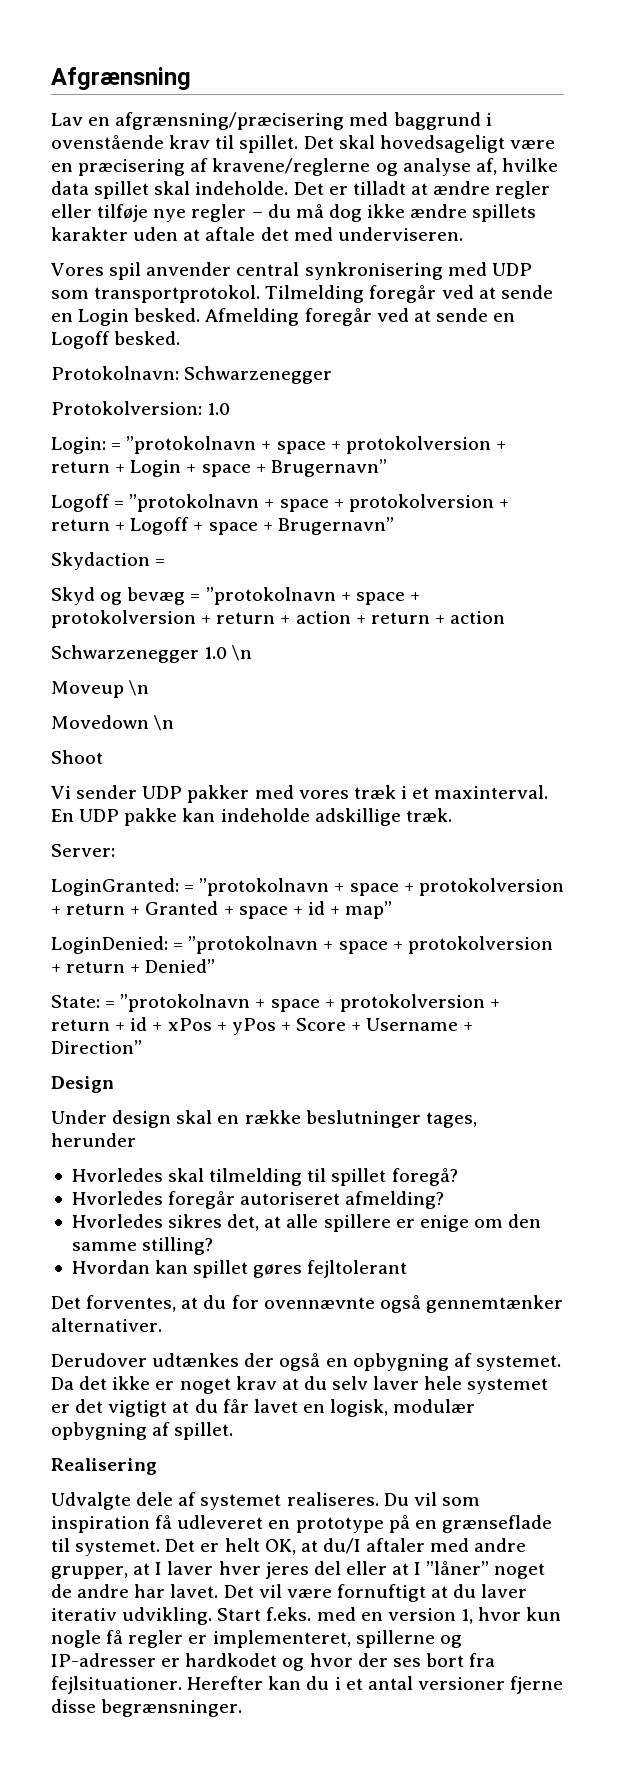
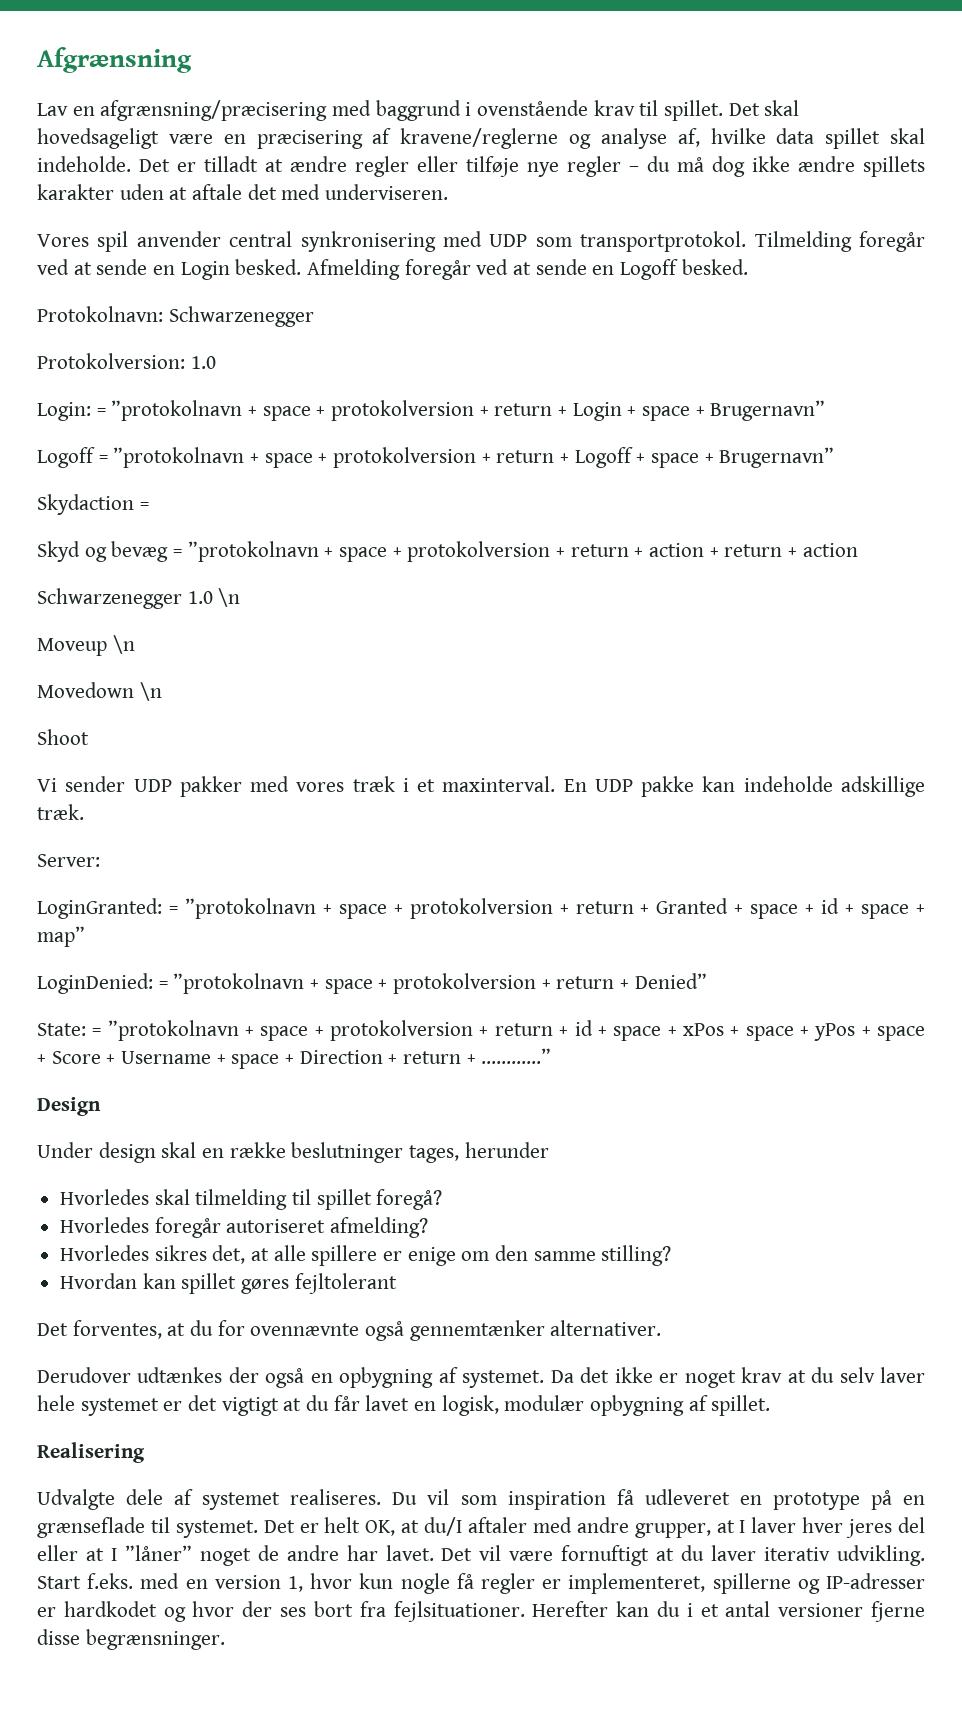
(341, 910) none -> [861,904,926,919] space +
[167,1018,474,1035] [51,1040,142,1054] xPos + yPos + Score + Username + Direction” -> [613,1023,926,1041] [37,1048,552,1069] space + xPos + space + yPos + space + Score + Username + space + Direction + return + …………”

